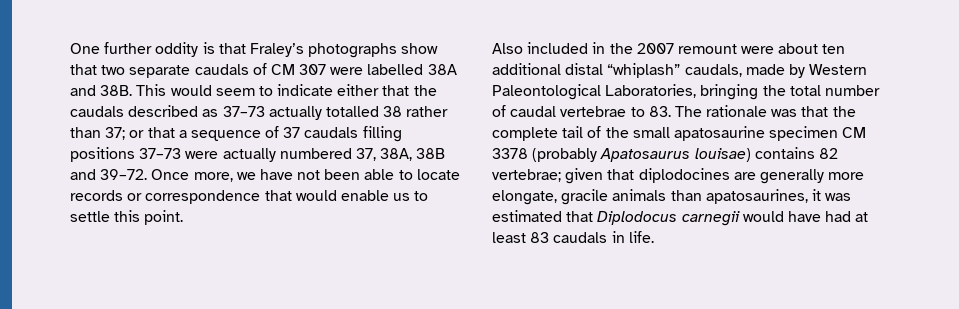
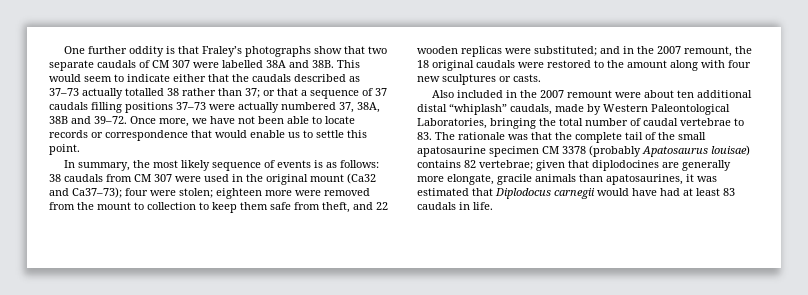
(184, 217) none -> [63,160,379,171] [49,173,376,185] [49,187,370,199] [49,202,388,213] [417,46,752,57] [417,60,751,71] [417,74,541,85] // In summary, the most likely sequence of events is as follows: 38 caudals from CM 307 were used in the original mount (Ca32 and Ca37–73); four were stolen; eighteen more were removed from the mount to collection to keep them safe from theft, and 22 wooden replicas were substituted; and in the 2007 remount, the 18 original caudals were restored to the amount along with four new sculptures or casts.

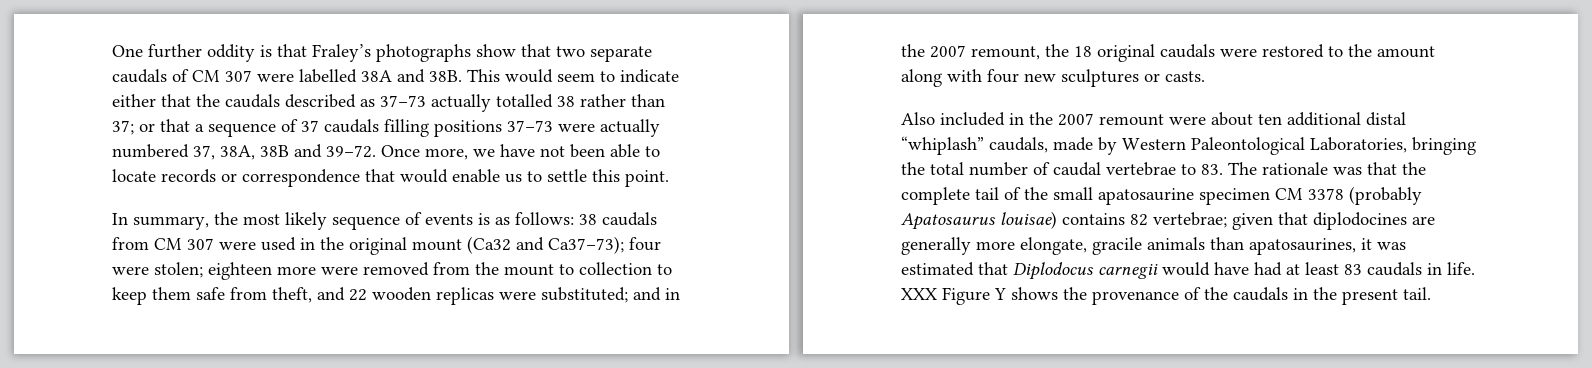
(493, 206) none -> [901,287,1431,305] XXX Figure Y shows the provenance of the caudals in the present tail.

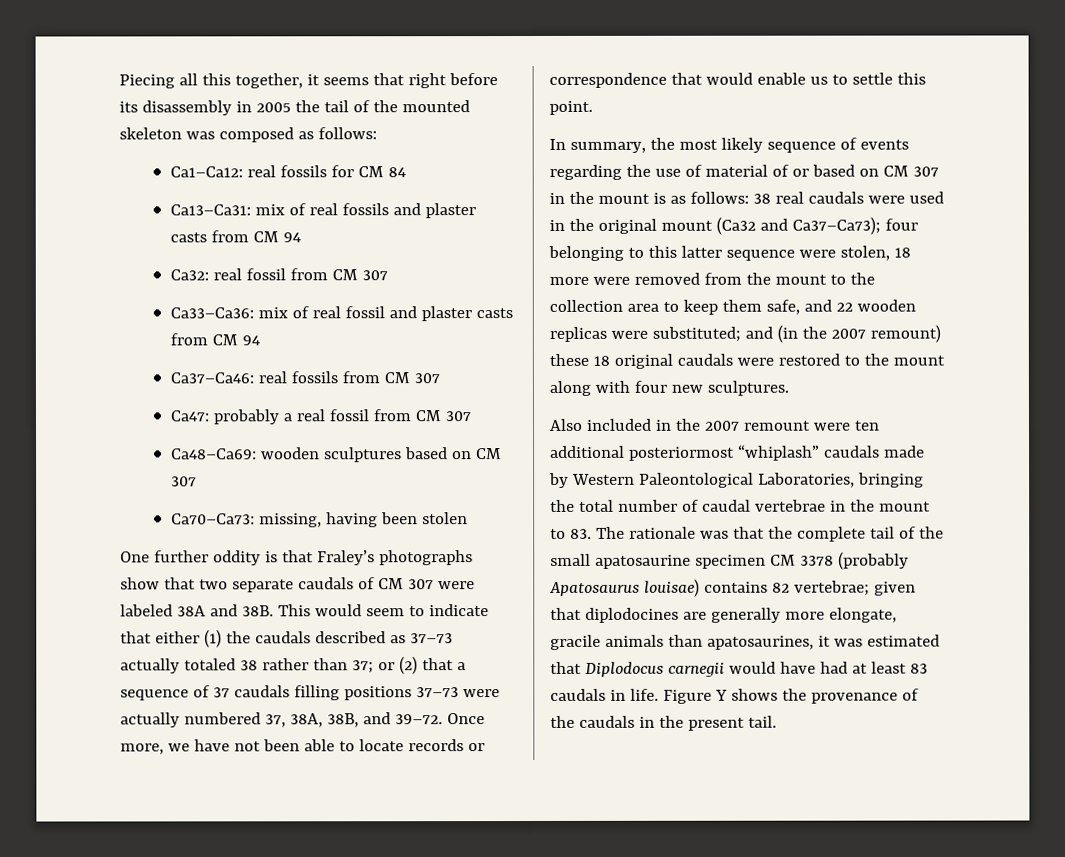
(112, 51) none -> [119,73,498,89] [119,100,470,116] [119,127,377,143] [170,165,407,178] [170,203,476,219] [170,230,302,243] [170,268,389,281] [170,306,513,322] [170,333,261,346] [170,371,441,384] [170,409,471,425] [171,447,503,463] [171,476,198,487] [171,512,469,528] Piecing all this together, it seems that right before its disassembly in 2005 the tail of the mounted skeleton was composed as follows: // Ca1–Ca12: real fossils for CM 84 // Ca13–Ca31: mix of real fossils and plaster casts from CM 94 // Ca32: real fossil from CM 307 // Ca33–Ca36: mix of real fossil and plaster casts from CM 94 // Ca37–Ca46: real fossils from CM 307 // Ca47: probably a real fossil from CM 307 // Ca48–Ca69: wooden sculptures based on CM 307 // Ca70–Ca73: missing, having been stolen //
[299,69,357,83] labelled -> [120,604,173,617] labeled
[112,94,191,107] either that -> [120,629,222,648] that either (1)
[496,94,553,108] totalled -> [183,658,236,671] totaled
(155, 127) none -> [398,656,418,675] (2)
[260,145,289,157] 38B -> [326,713,359,728] 38B,
[478,212,657,226] [112,237,214,250] is as follows: 38 caudals from CM 307 -> [549,164,939,180] [549,191,864,204] regarding the use of material of or based on CM 307 in the mount is as follows: 38 real caudals
[548,236,661,254] [112,262,272,280] Ca37–73); four were stolen; eighteen -> [791,216,918,235] [548,245,911,261] Ca37–Ca73); four belonging to this latter sequence were stolen, 18
[579,262,672,275] [112,287,312,305] collection to keep them safe from theft, -> [849,272,875,285] [549,299,800,315] the collection area to keep them safe,
[665,288,680,300] [901,44,1069,60] in the 2007 remount, the -> [776,324,941,343] [549,353,589,366] (in the 2007 remount) these
[1377,46,1435,58] amount -> [892,355,945,366] mount
[1061,69,1205,87] sculptures or casts. -> [706,380,789,396] sculptures.
[1211,112,1253,126] about -> (851, 426) none
[1366,112,1406,126] [901,136,1048,155] distal “whiplash” caudals, -> [628,444,880,461] posteriormost “whiplash” caudals
(1176, 169) none -> [829,499,931,512] in the mount
[901,288,937,300] XXX -> (659, 694) none

